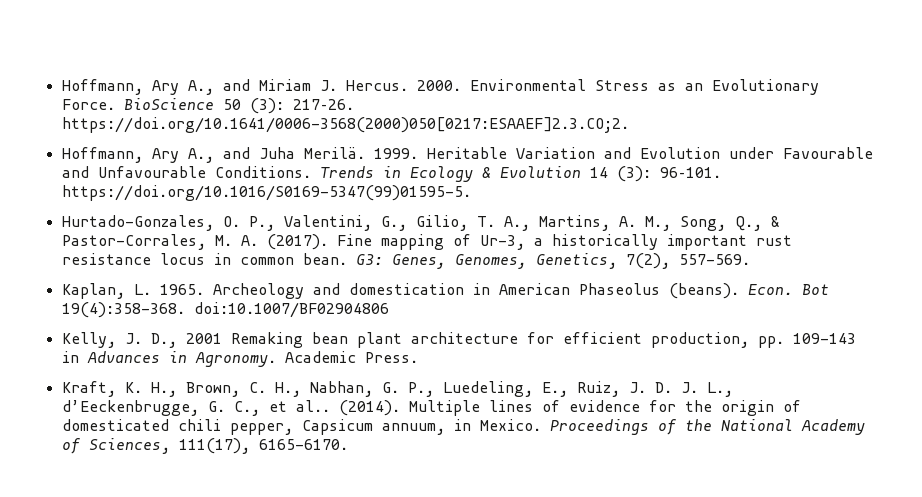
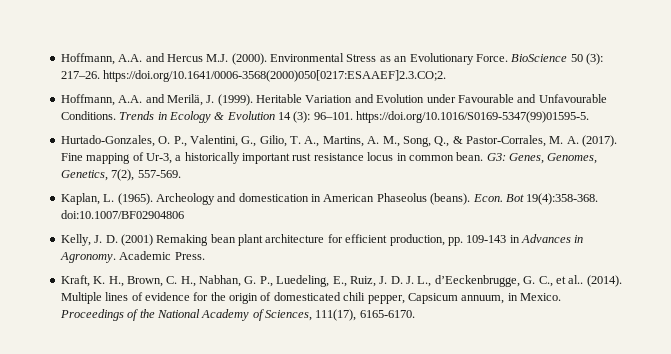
[61,79,461,95] Hoffmann, Ary A., and Miriam J. Hercus. 2000. -> [60,53,267,65] Hoffmann, A.A. and Hercus M.J. (2000).
[151,147,418,163] Ary A., and Juha Merilä. 1999. -> [118,94,253,106] A.A. and Merilä, J. (1999).
[159,284,204,295] 1965. -> [117,193,153,205] (1965).
[150,333,222,348] D., 2001 -> [105,234,153,246] D. (2001)

